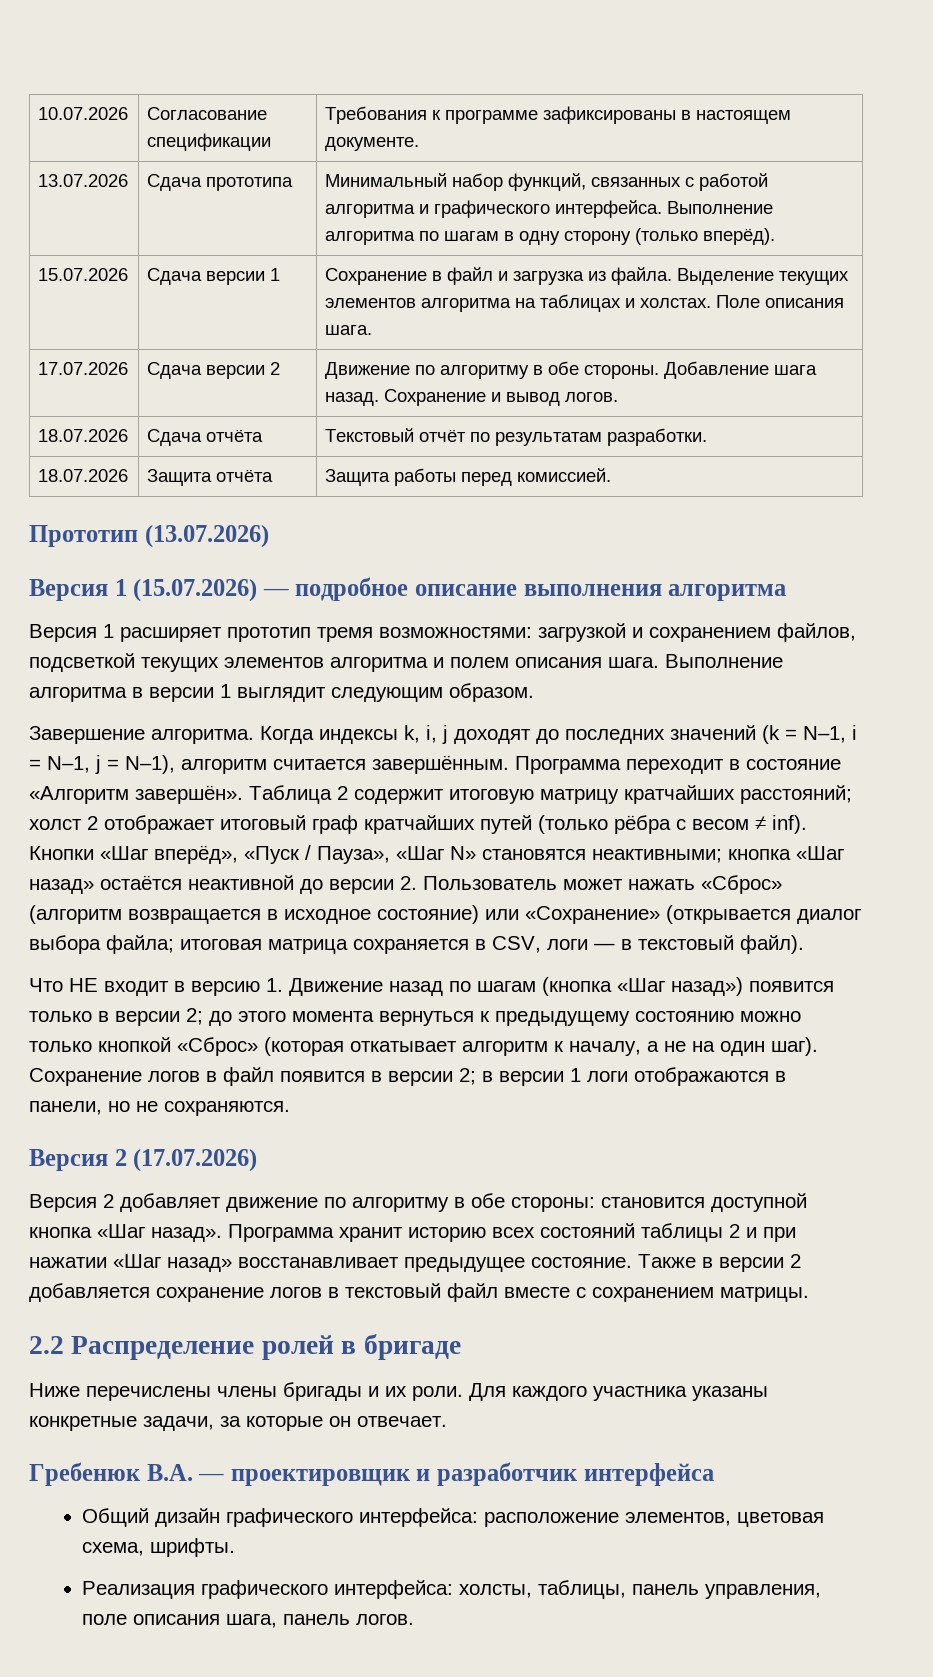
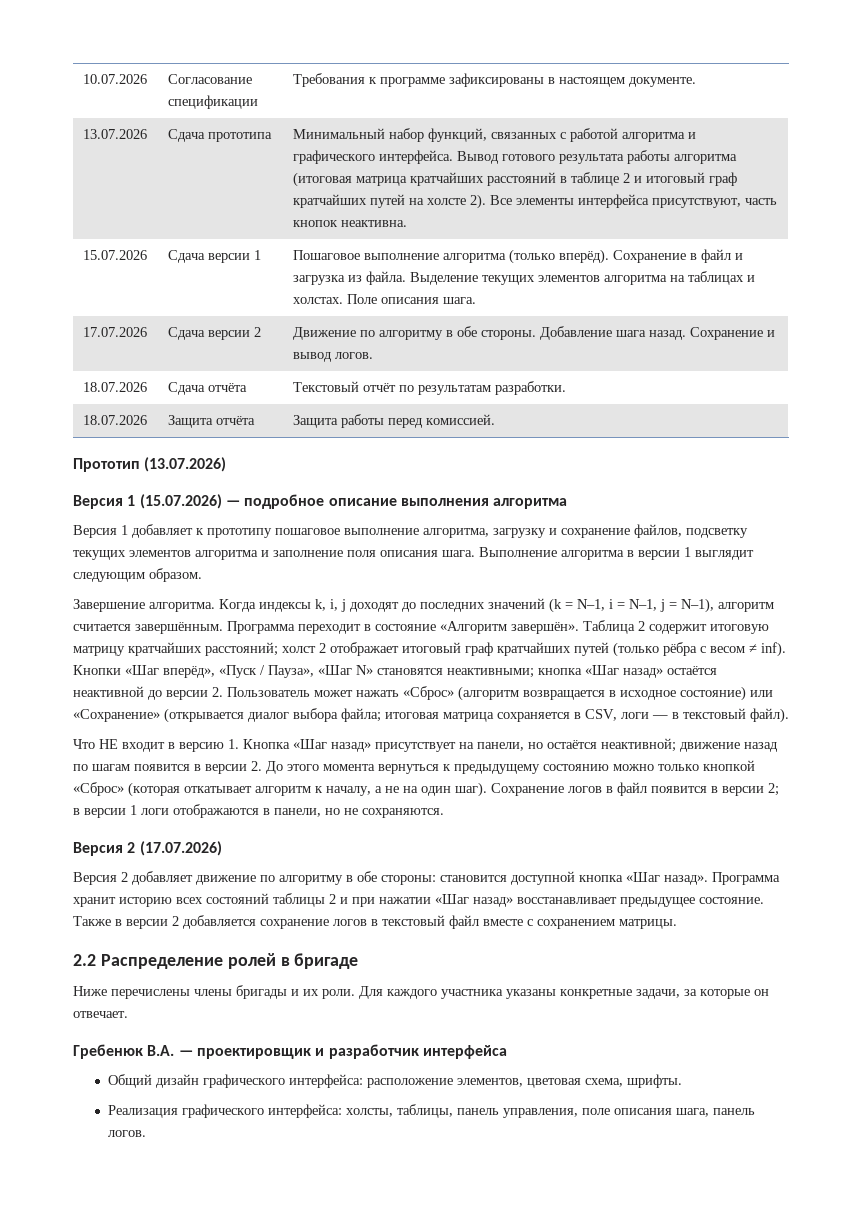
[667,201,774,214] [325,228,776,245] Выполнение алгоритма по шагам в одну сторону (только вперёд). -> [457,150,738,164] [293,172,738,187] [293,194,778,209] [293,220,408,227] Вывод готового результата работы алгоритма (итоговая матрица кратчайших расстояний в таблице 2 и итоговый граф кратчайших путей на холсте 2). Все элементы интерфейса присутствуют, часть кнопок неактивна.
(281, 274) none -> [293,249,610,264] Пошаговое выполнение алгоритма (только вперёд).
[120,623,856,642] [29,653,135,672] расширяет прототип тремя возможностями: загрузкой и сохранением файлов, подсветкой -> [132,524,748,538] добавляет к прототипу пошаговое выполнение алгоритма, загрузку и сохранение файлов, подсветку
[450,657,509,668] полем -> [273,550,376,557] заполнение поля
[289,977,834,996] [29,1008,232,1026] Движение назад по шагам (кнопка «Шаг назад») появится только в версии 2; до -> [243,738,778,752] [73,761,283,774] Кнопка «Шаг назад» присутствует на панели, но остаётся неактивной; движение назад по шагам появится в версии 2. До

